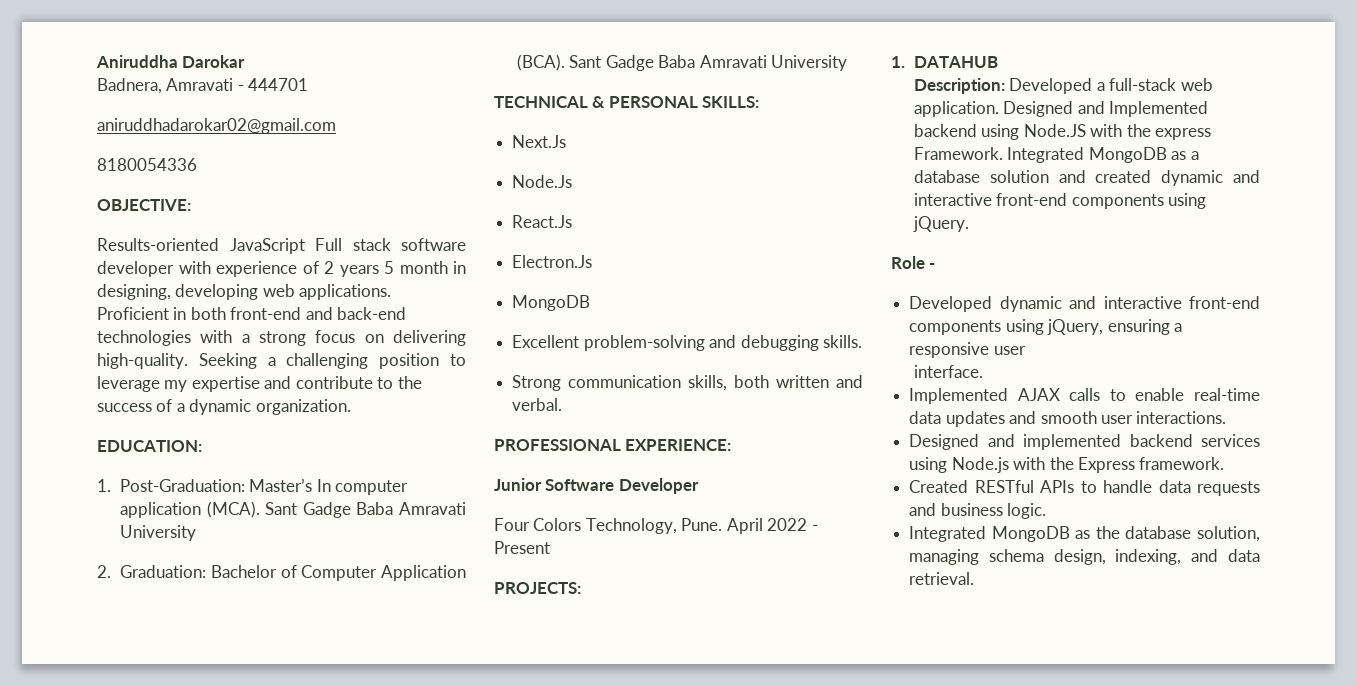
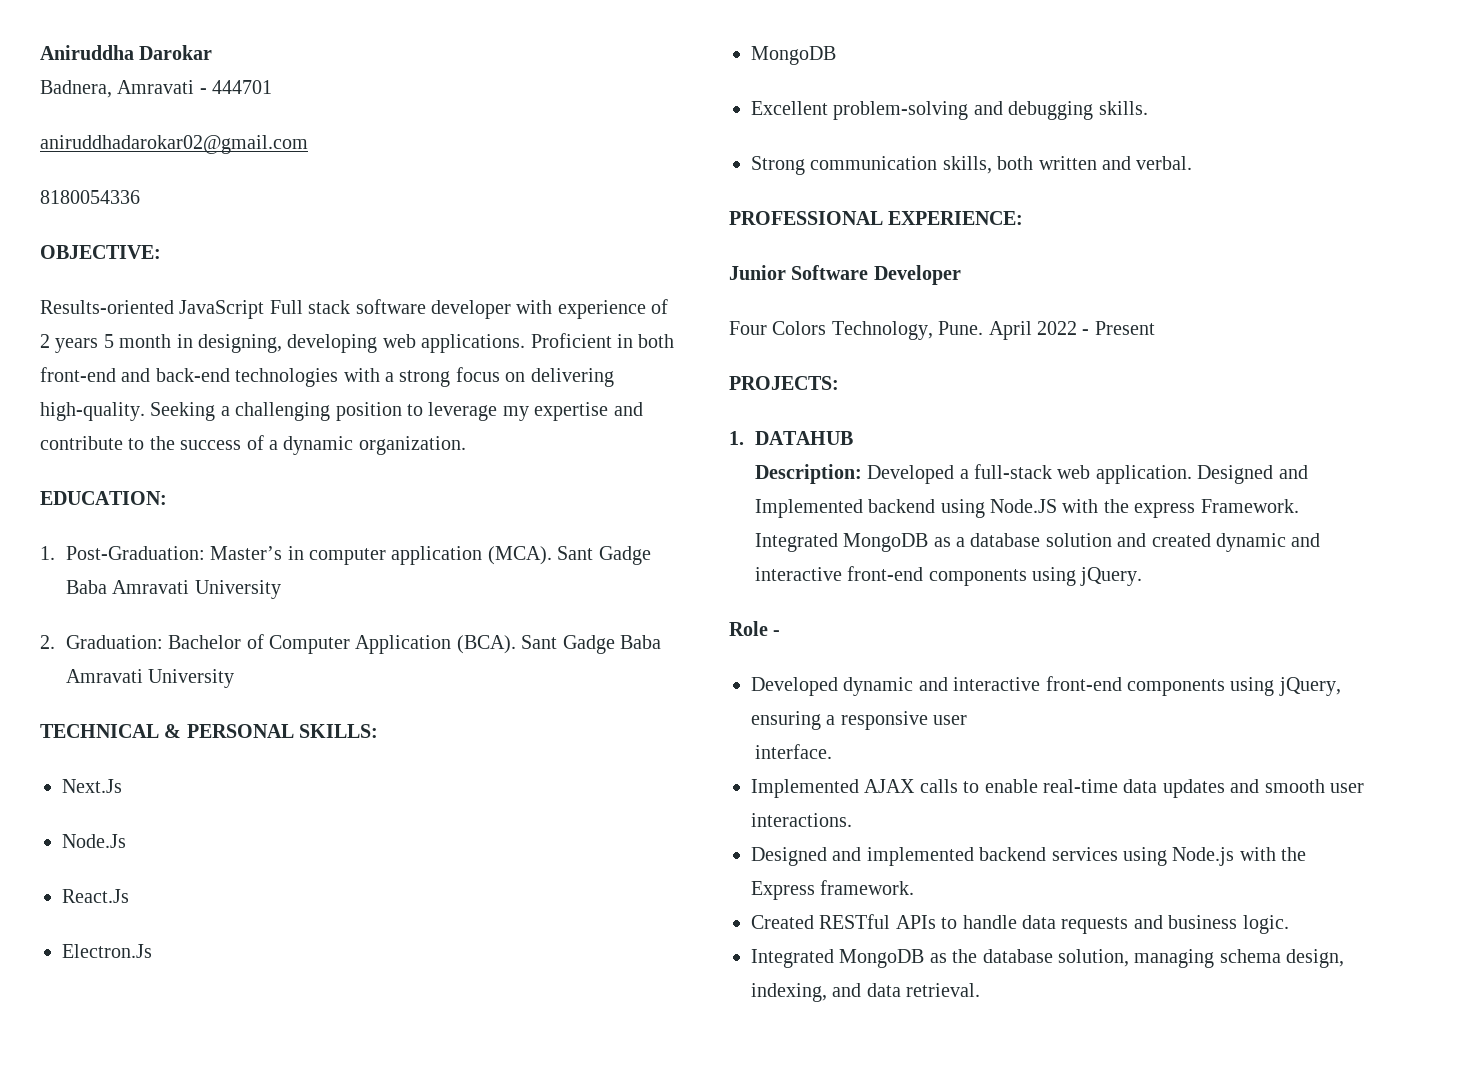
[316,479,331,492] In -> [287,546,304,560] in

